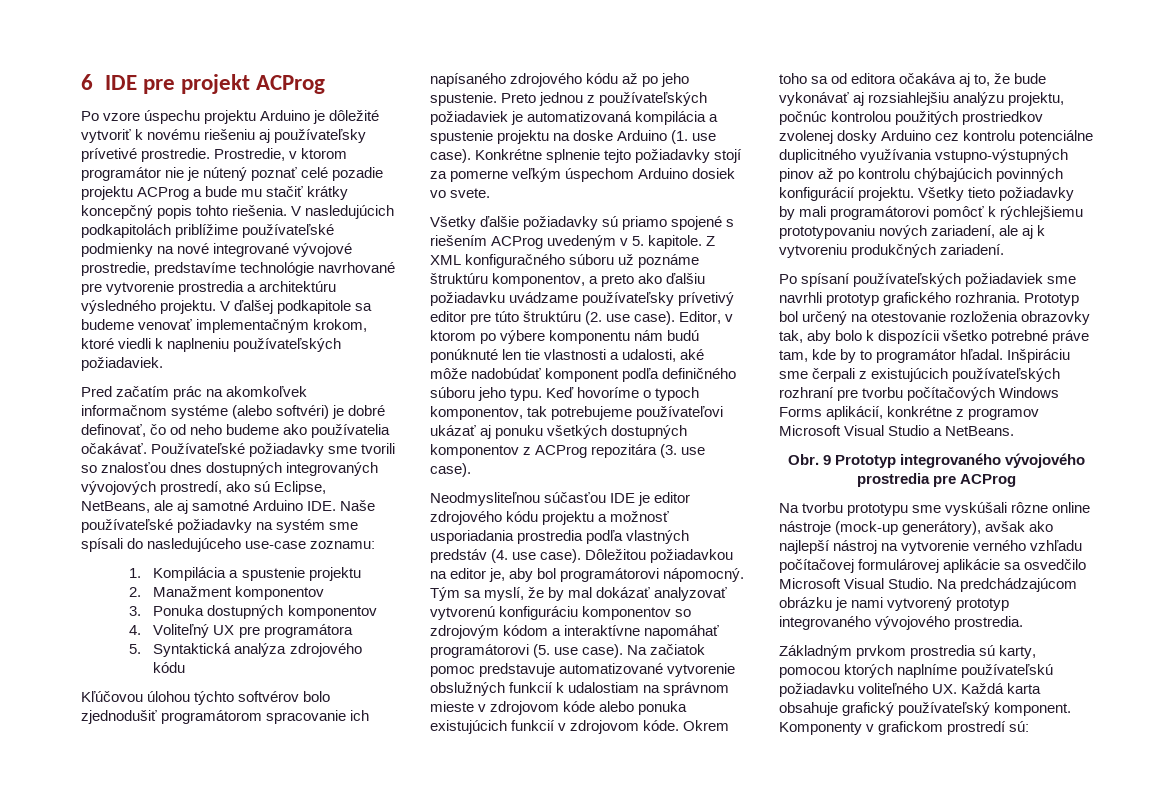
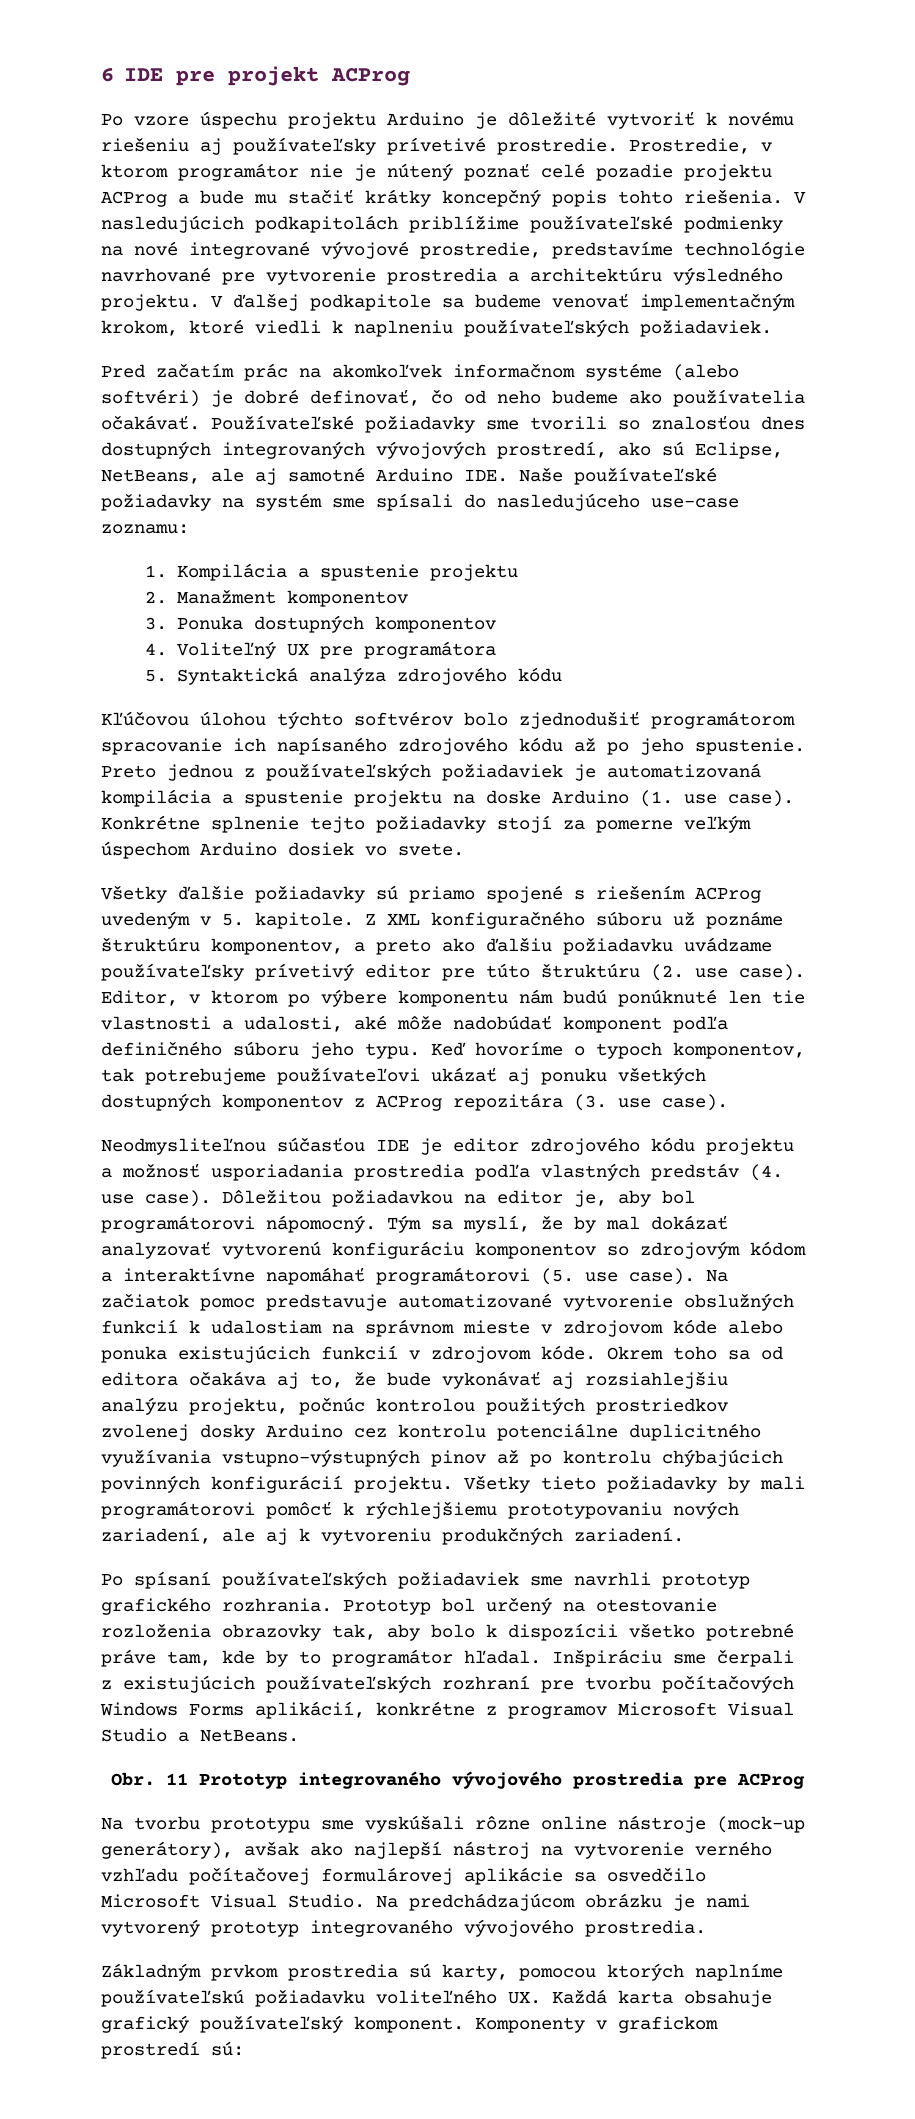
[822,455,831,465] 9 -> [166,1773,188,1785] 11

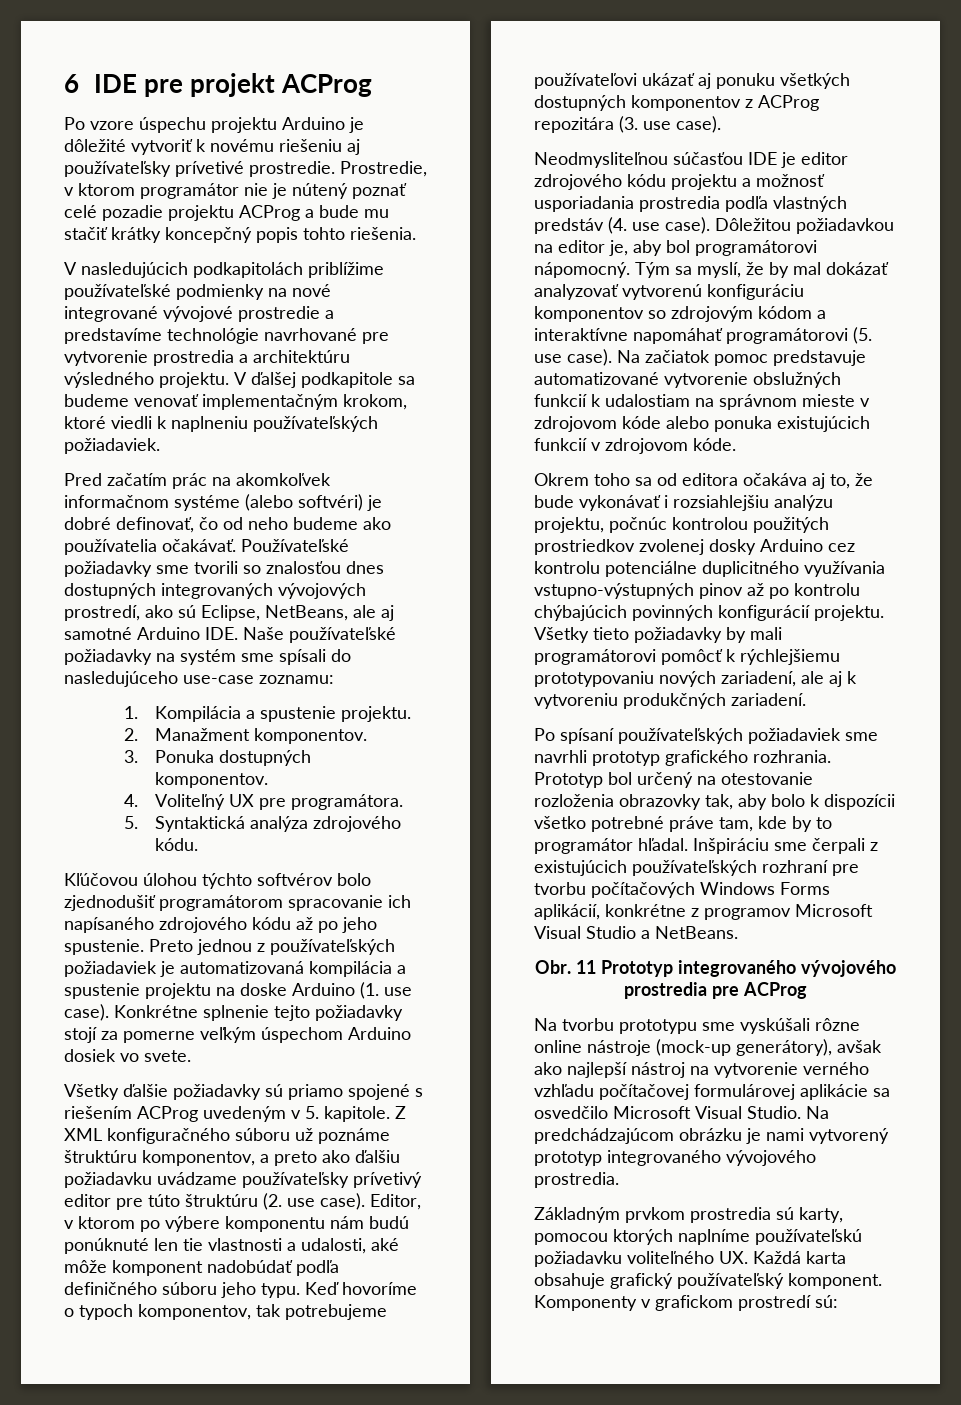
(783, 196) none -> (416, 233) //
[420,242,541,259] prostredie, -> [238,306,334,322] prostredie a
[429,564,518,581] projektu -> [340,706,411,722] projektu.
[286,590,408,607] komponentov -> [253,728,367,744] komponentov.
[374,616,496,633] komponentov -> [154,772,268,788] komponentov.
[363,641,496,659] programátora -> [290,794,403,810] programátora.
[517,667,562,682] kódu -> [154,838,198,851] kódu.
[453,1015,662,1033] nadobúdať komponent -> [112,1260,293,1276] komponent nadobúdať
(596, 1352) none -> (736, 444) //
[552,1372,574,1389] aj -> [664,495,668,508] i

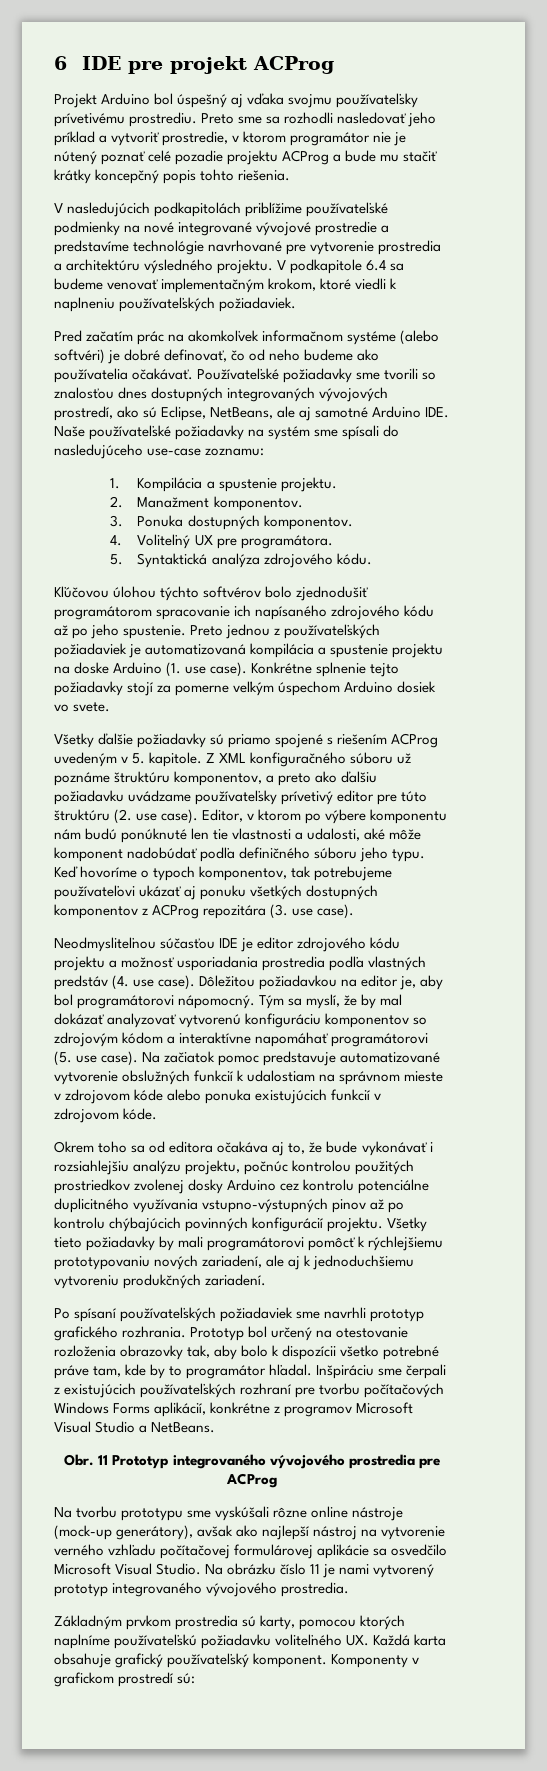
[64,117,364,133] [64,139,360,155] [64,161,427,177] Po vzore úspechu projektu Arduino je dôležité vytvoriť k novému riešeniu aj používateľsky prívetivé prostredie. Prostredie, -> [54,93,419,108] [54,112,437,127] [54,131,229,146] Projekt Arduino bol úspešný aj vďaka svojmu používateľsky prívetivému prostrediu. Preto sme sa rozhodli nasledovať jeho príklad a vytvoriť prostredie,
[251,372,393,388] ďalšej podkapitole -> [290,259,387,274] podkapitole 6.4
(857, 677) none -> [313,1255,415,1270] jednoduchšiemu
[534,1128,742,1144] predchádzajúcom obrázku -> [227,1563,321,1575] obrázku číslo 11

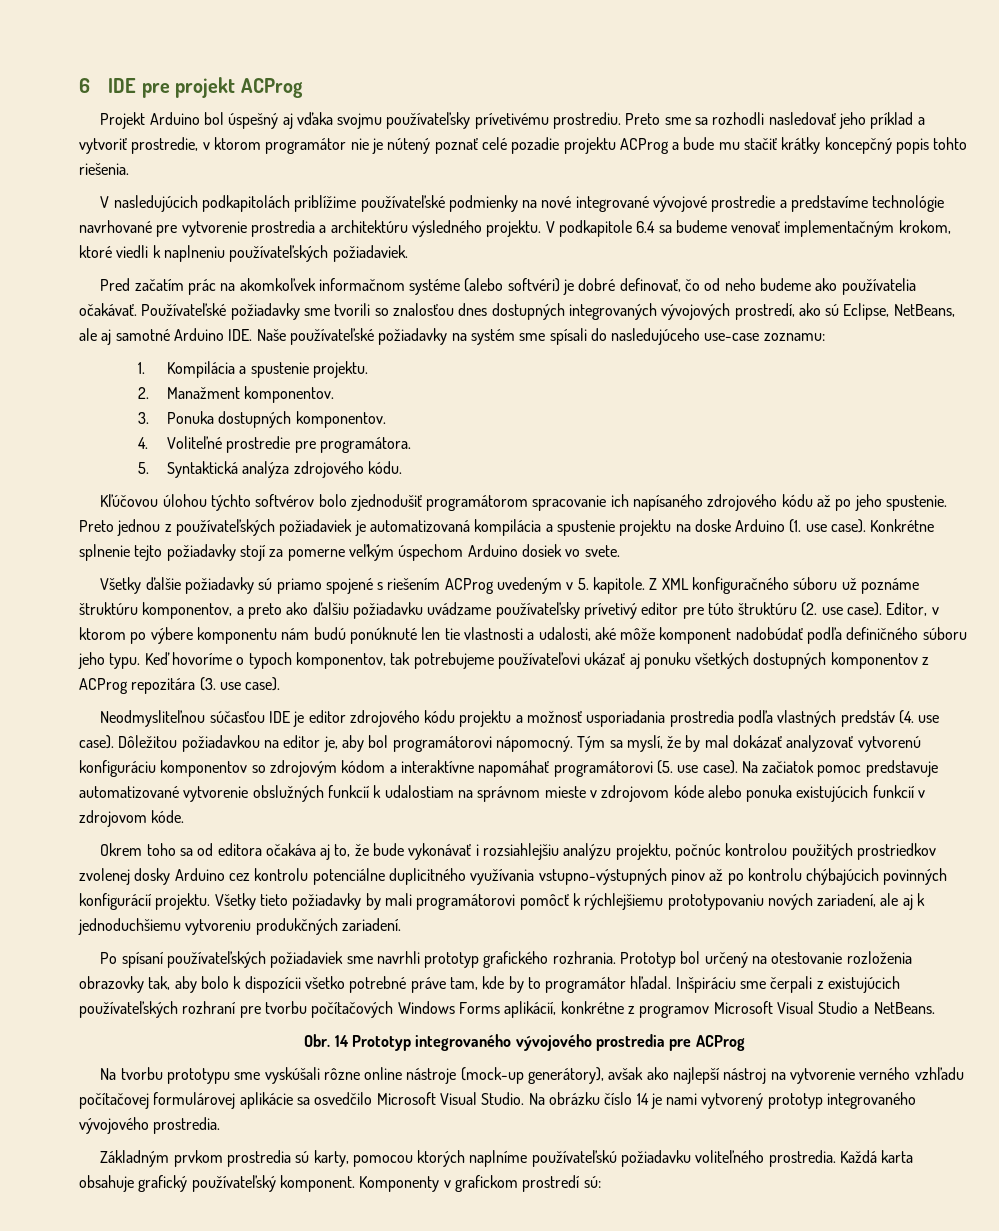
[137,534,213,549] Voliteľný UX -> [166,436,291,453] Voliteľné prostredie
[98,1455,109,1465] 11 -> [334,1035,349,1047] 14
[310,1564,321,1574] 11 -> [636,1093,649,1105] 14
[346,1635,370,1646] UX. -> [768,1150,836,1167] prostredia.

